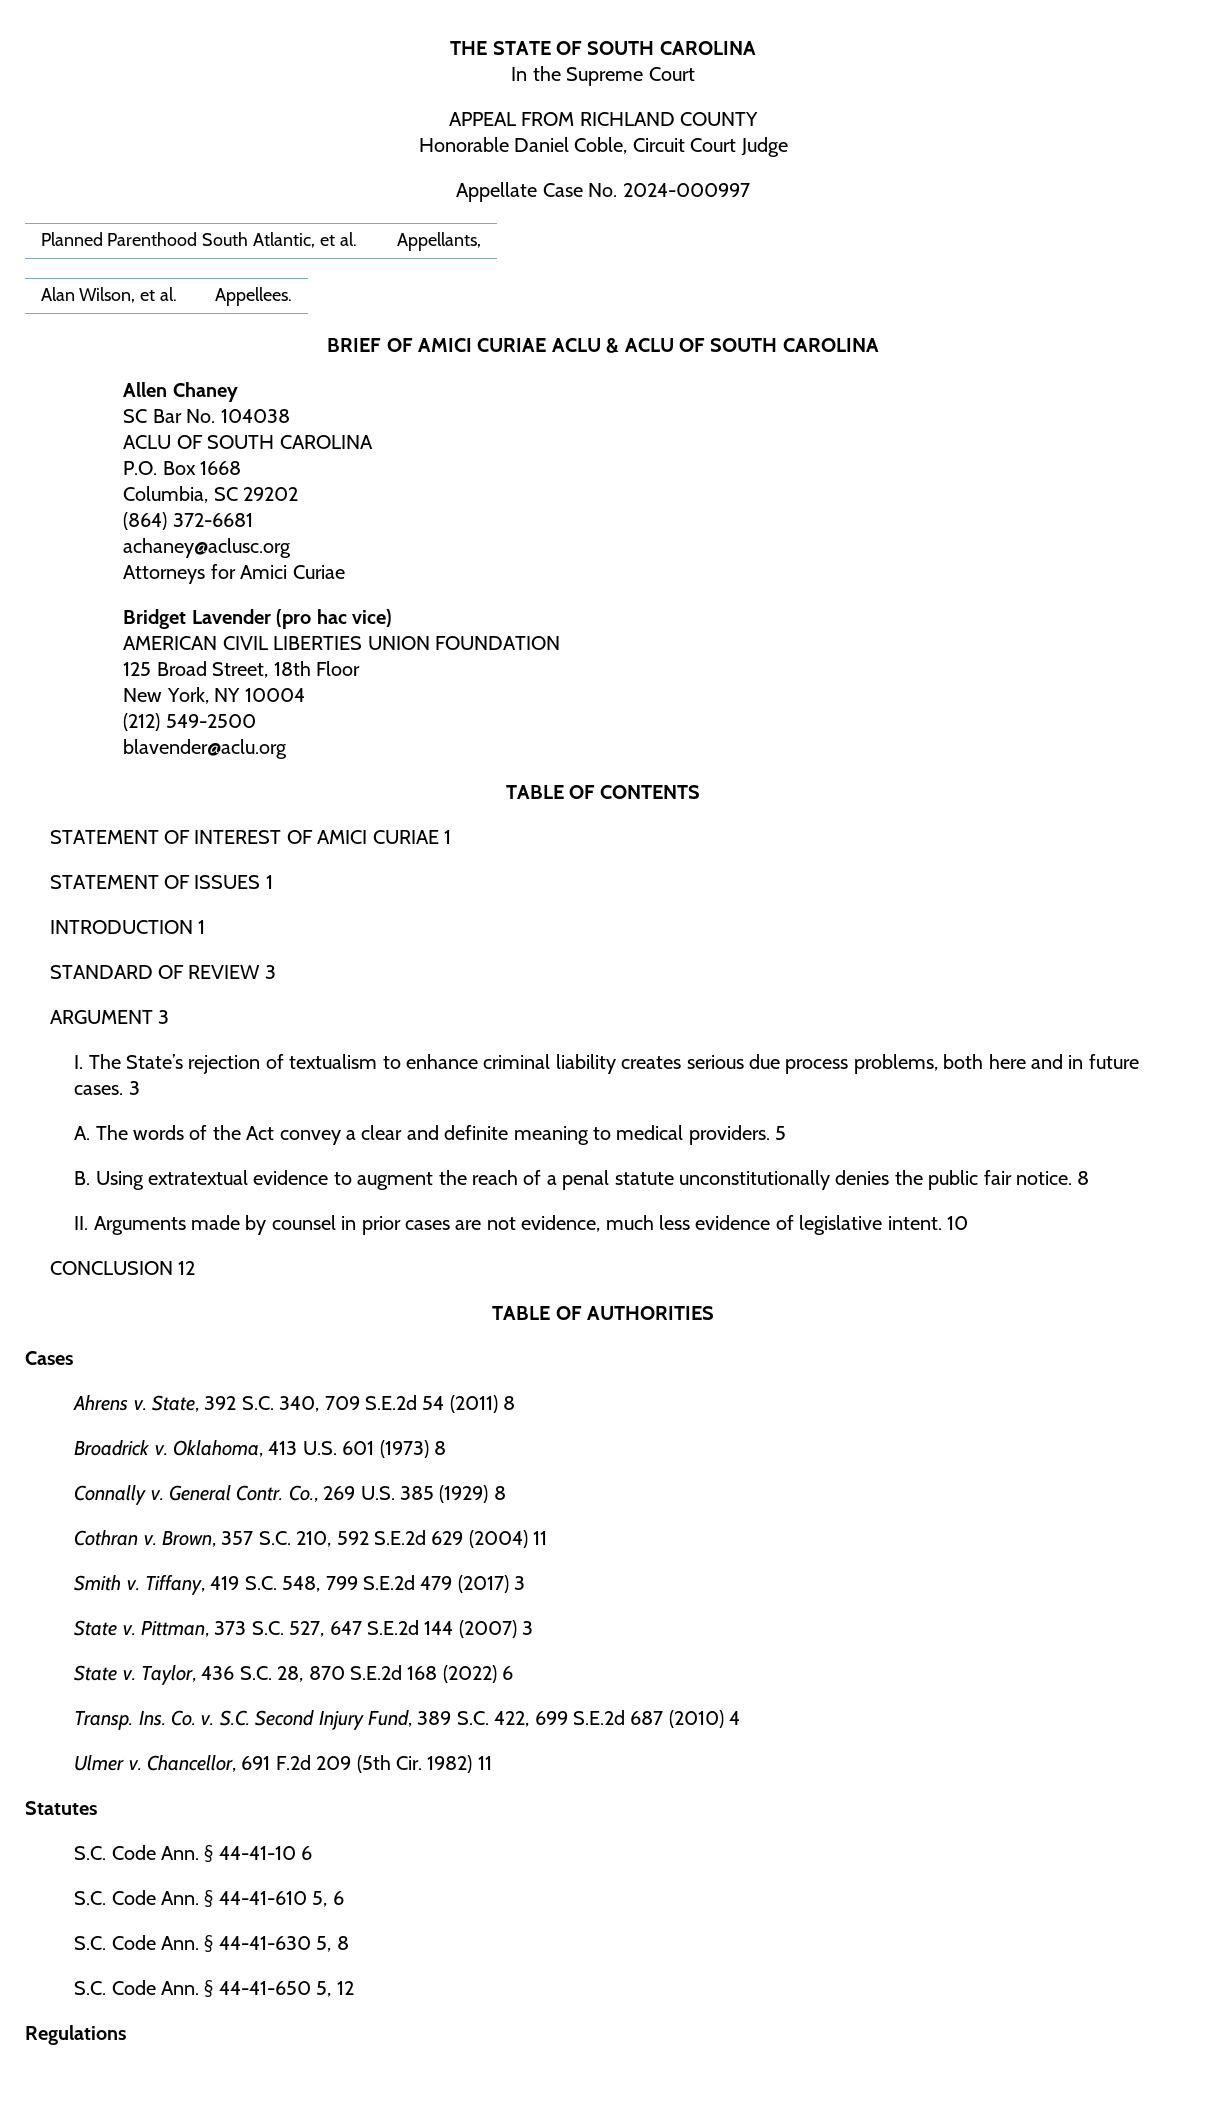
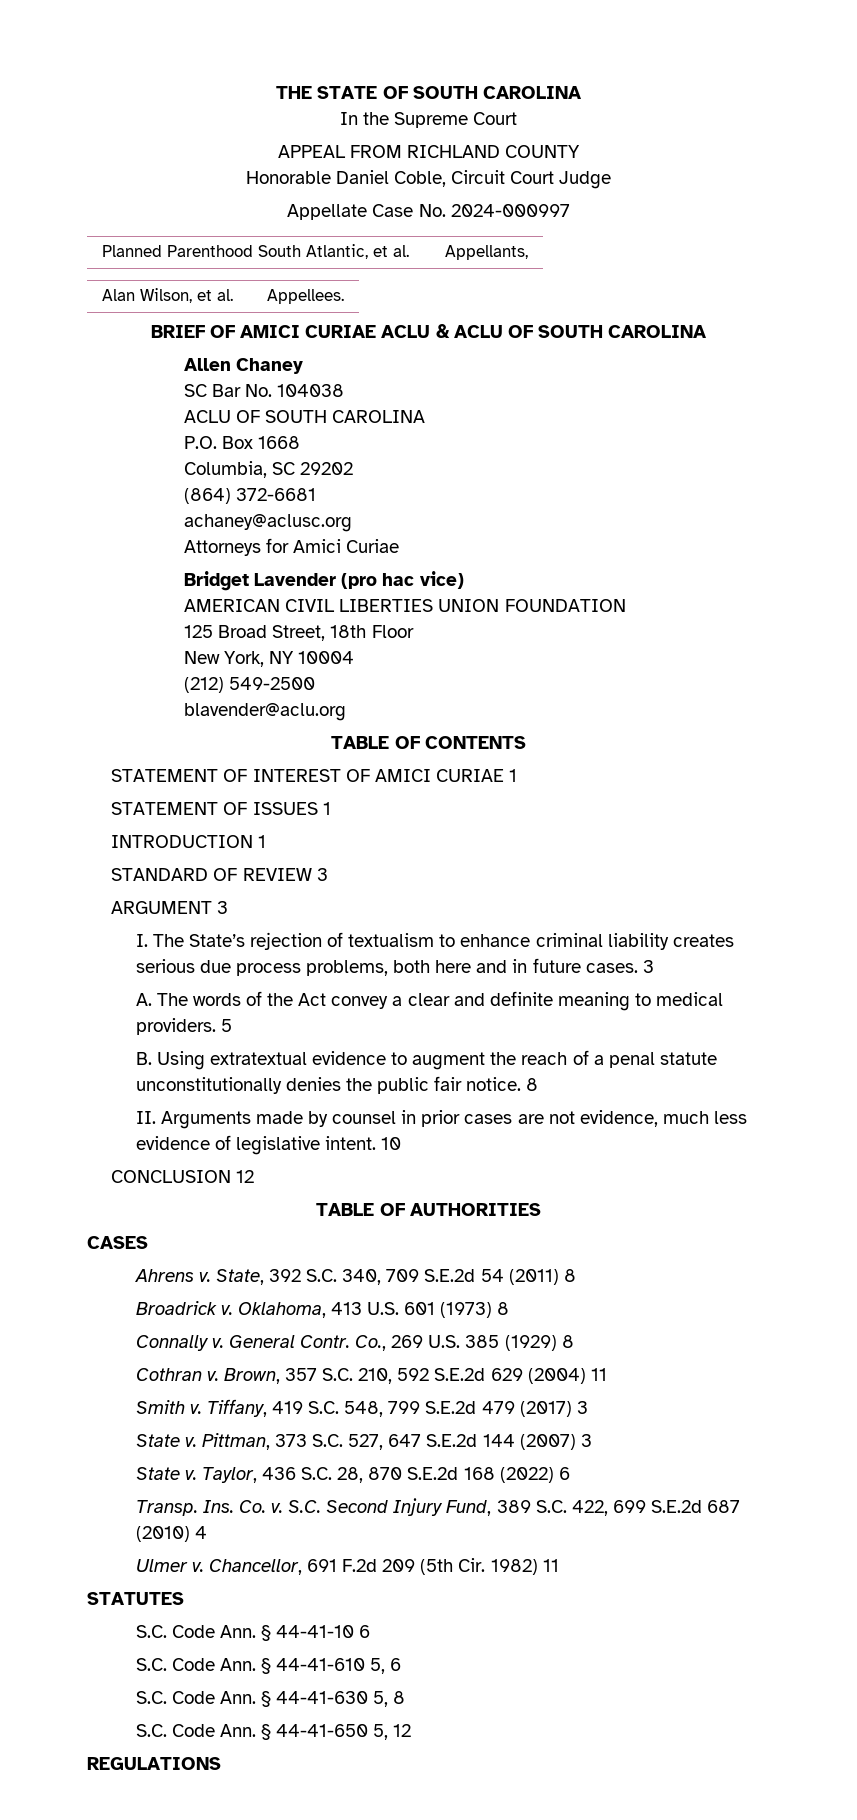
[25,1351,73,1365] Cases -> [87,1236,148,1249] CASES
[25,1801,97,1815] Statutes -> [87,1592,184,1605] STATUTES
[25,2025,126,2045] Regulations -> [87,1757,221,1770] REGULATIONS

